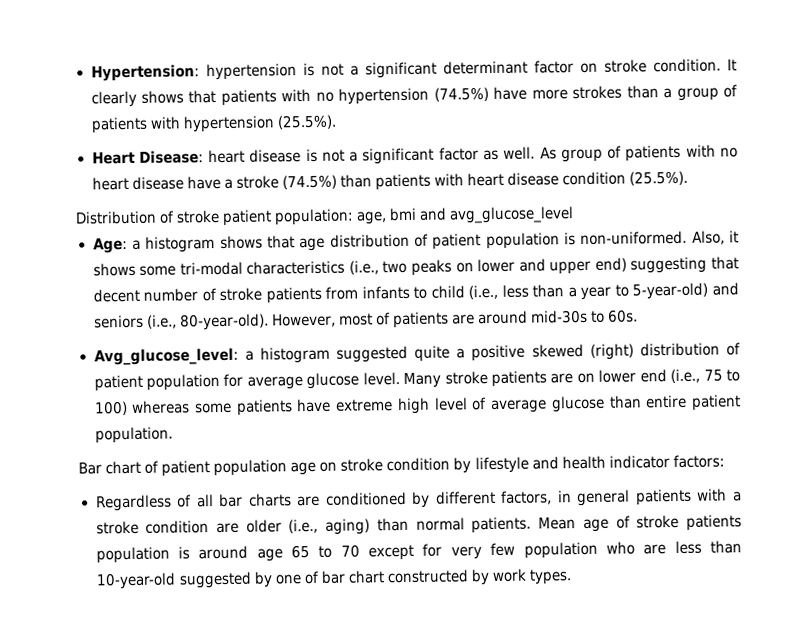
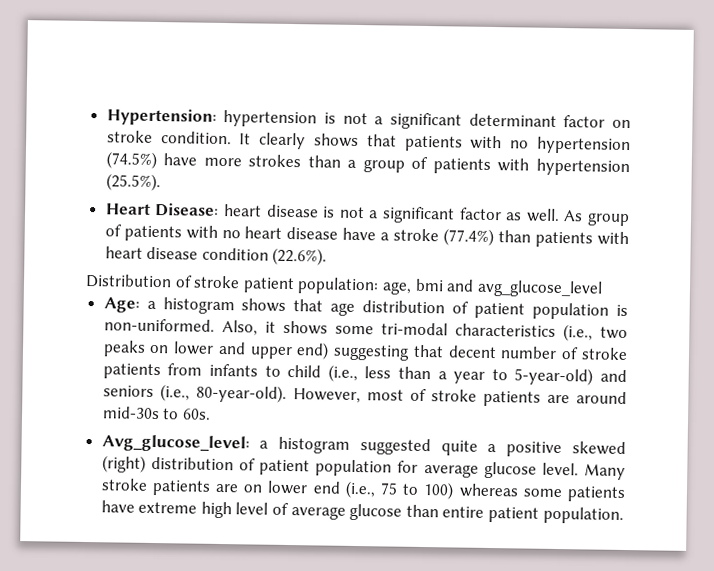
[281,174,337,190] (74.5%) -> [443,228,495,247] (77.4%)
[629,170,689,186] (25.5%). -> [272,247,328,266] (22.6%).
(391, 319) none -> [430,389,477,402] stroke
[78,454,725,477] [95,488,743,512] [95,514,743,535] [95,540,743,564] [95,568,572,590] // Bar chart of patient population age on stroke condition by lifestyle and health indicator factors: // Regardless of all bar charts are conditioned by different factors, in general patients with a stroke condition are older (i.e., aging) than normal patients. Mean age of stroke patients population is around age 65 to 70 except for very few population who are less than 10-year-old suggested by one of bar chart constructed by work types. -> (624, 515) none

